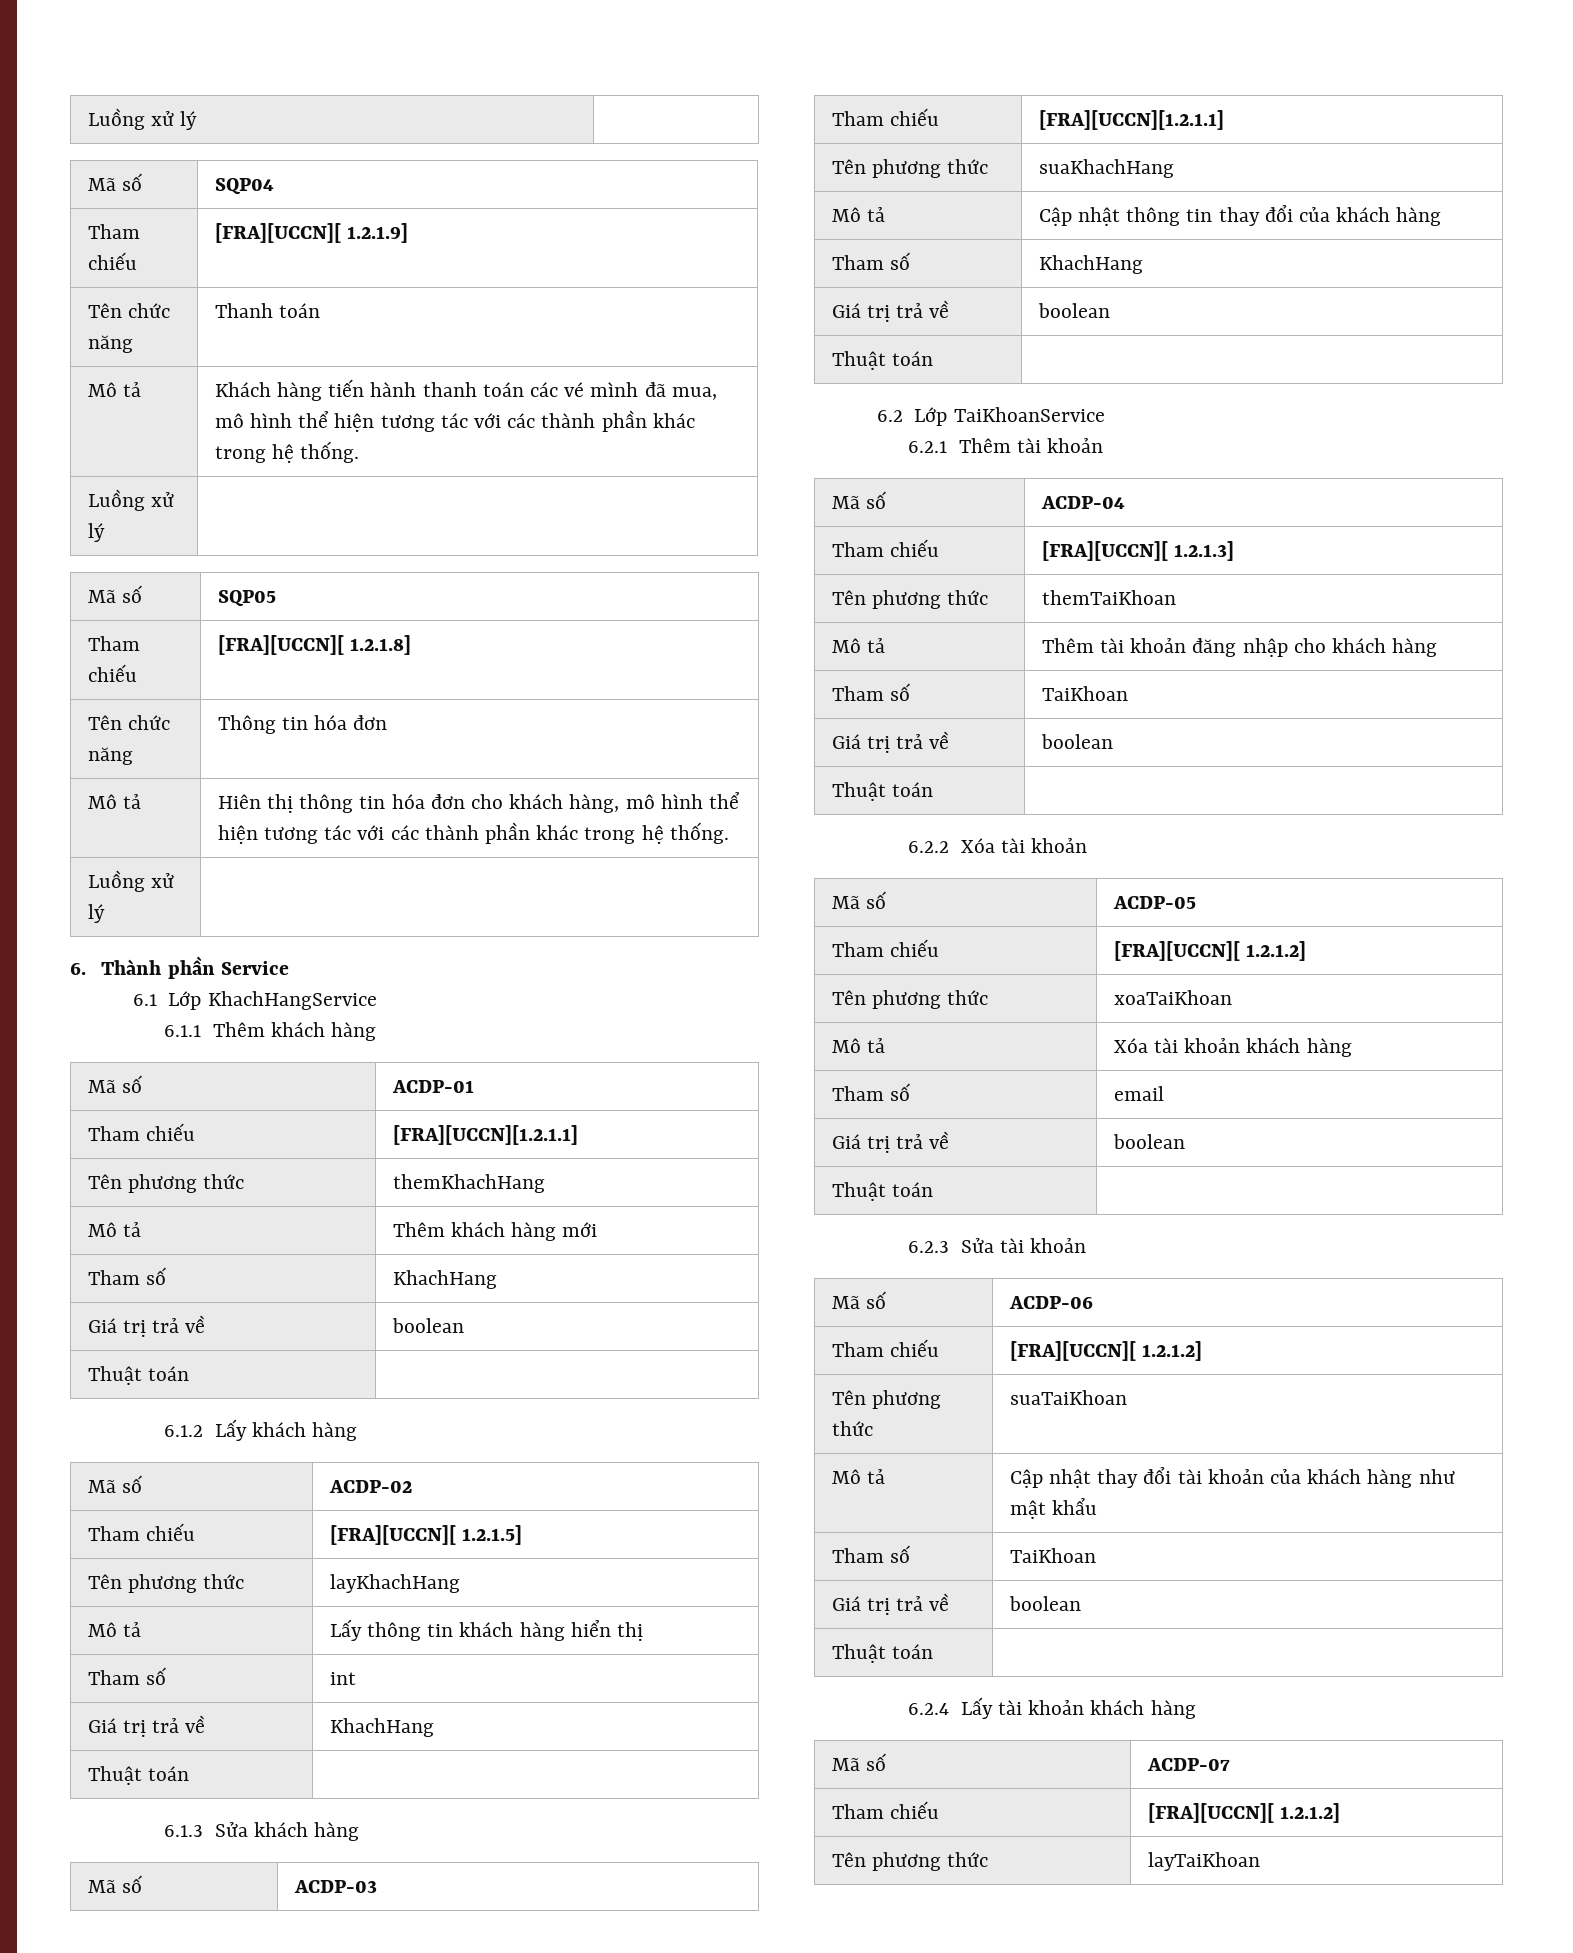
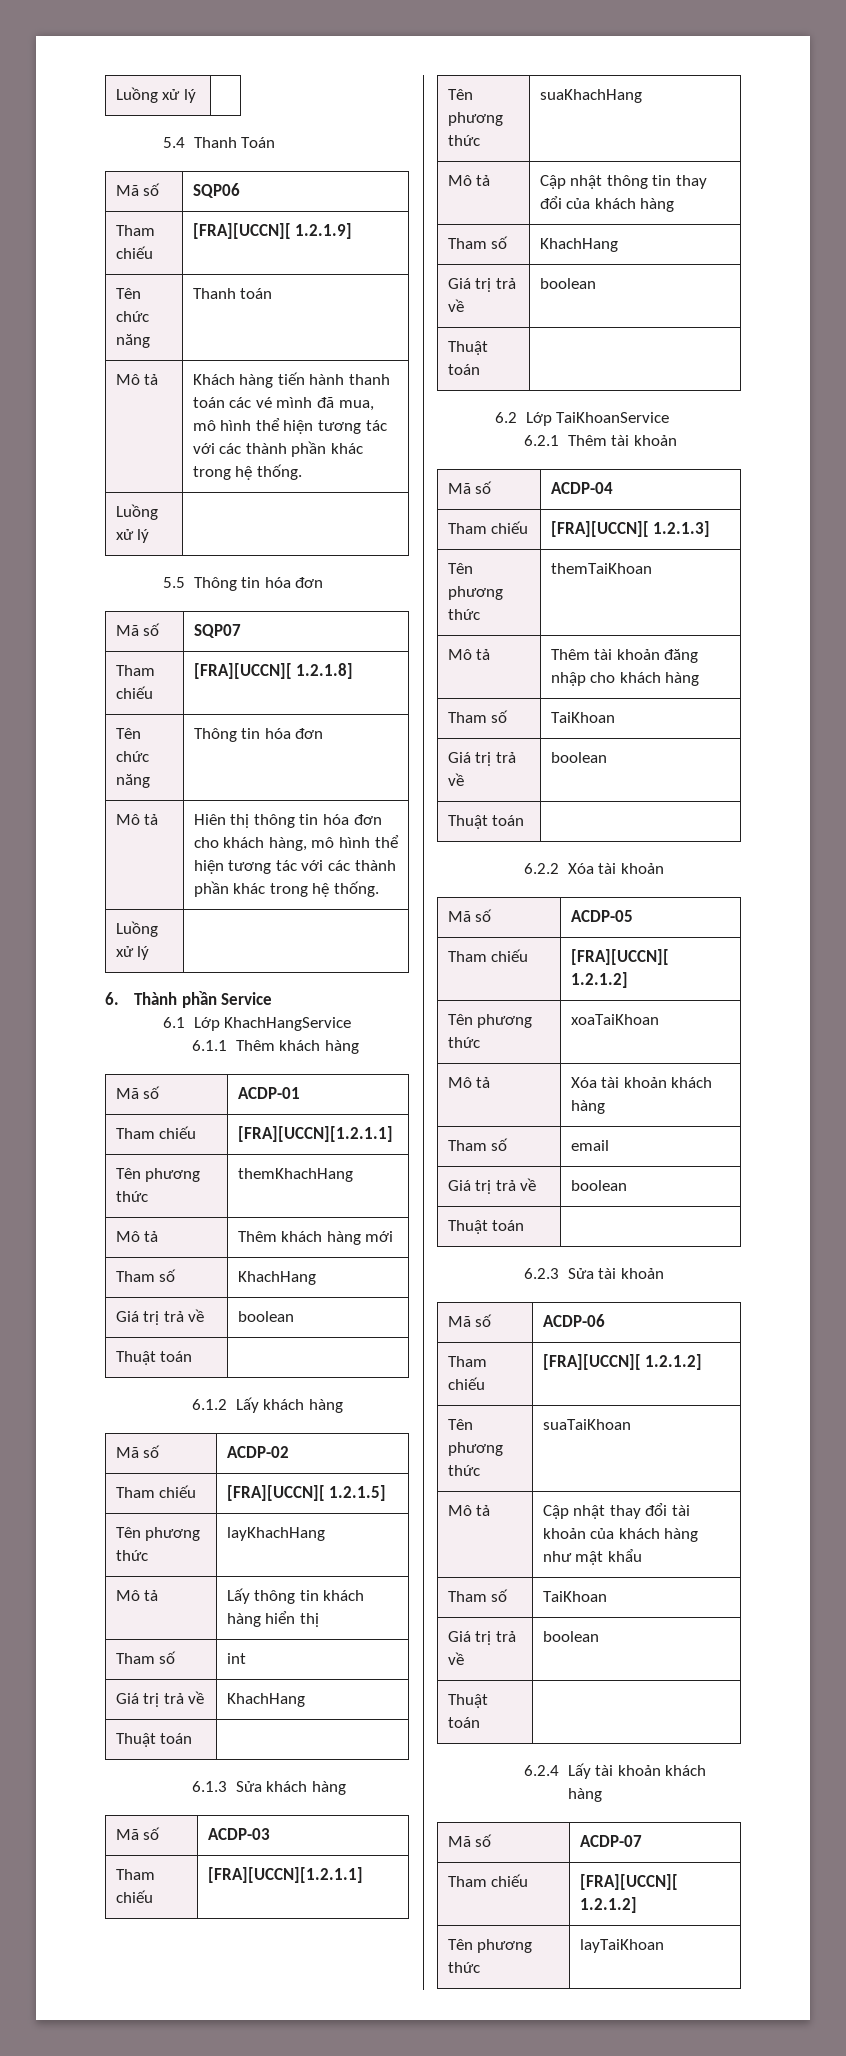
[87,108,198,130] [87,173,142,191] [214,178,274,195] Luồng xử lý | // Mã số | SQP04 -> [115,87,196,103] [163,137,276,148] [115,183,161,196] [192,183,240,198] Luồng xử lý | // 5.4 Thanh Toán // Mã số | SQP06
[87,585,142,603] [217,590,276,607] // Mã số | SQP05 -> [163,577,324,591] [115,623,161,636] [193,624,241,638] // 5.5 Thông tin hóa đơn // Mã số | SQP07

